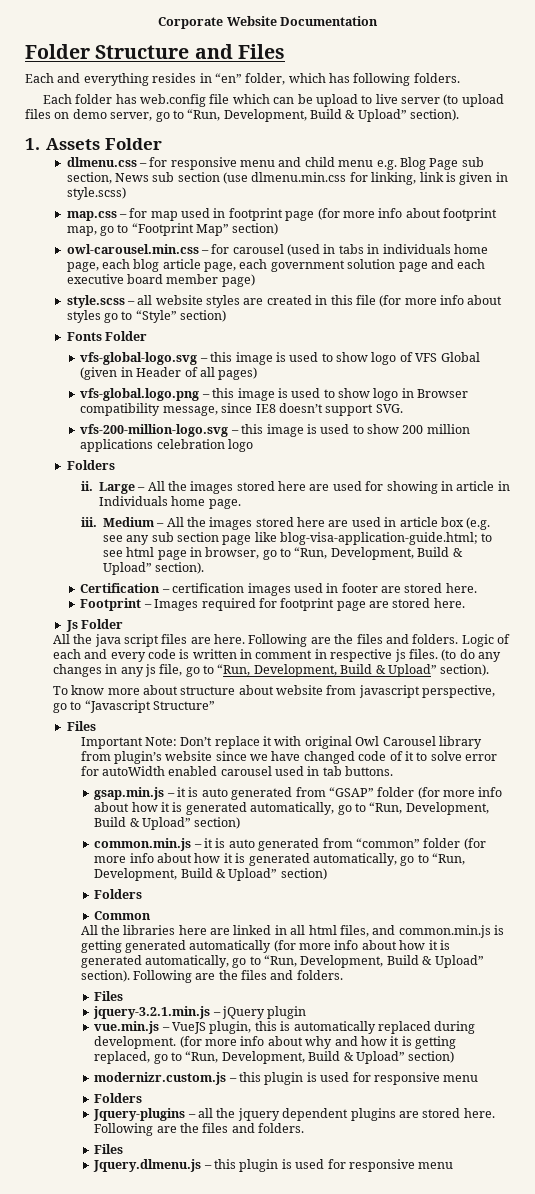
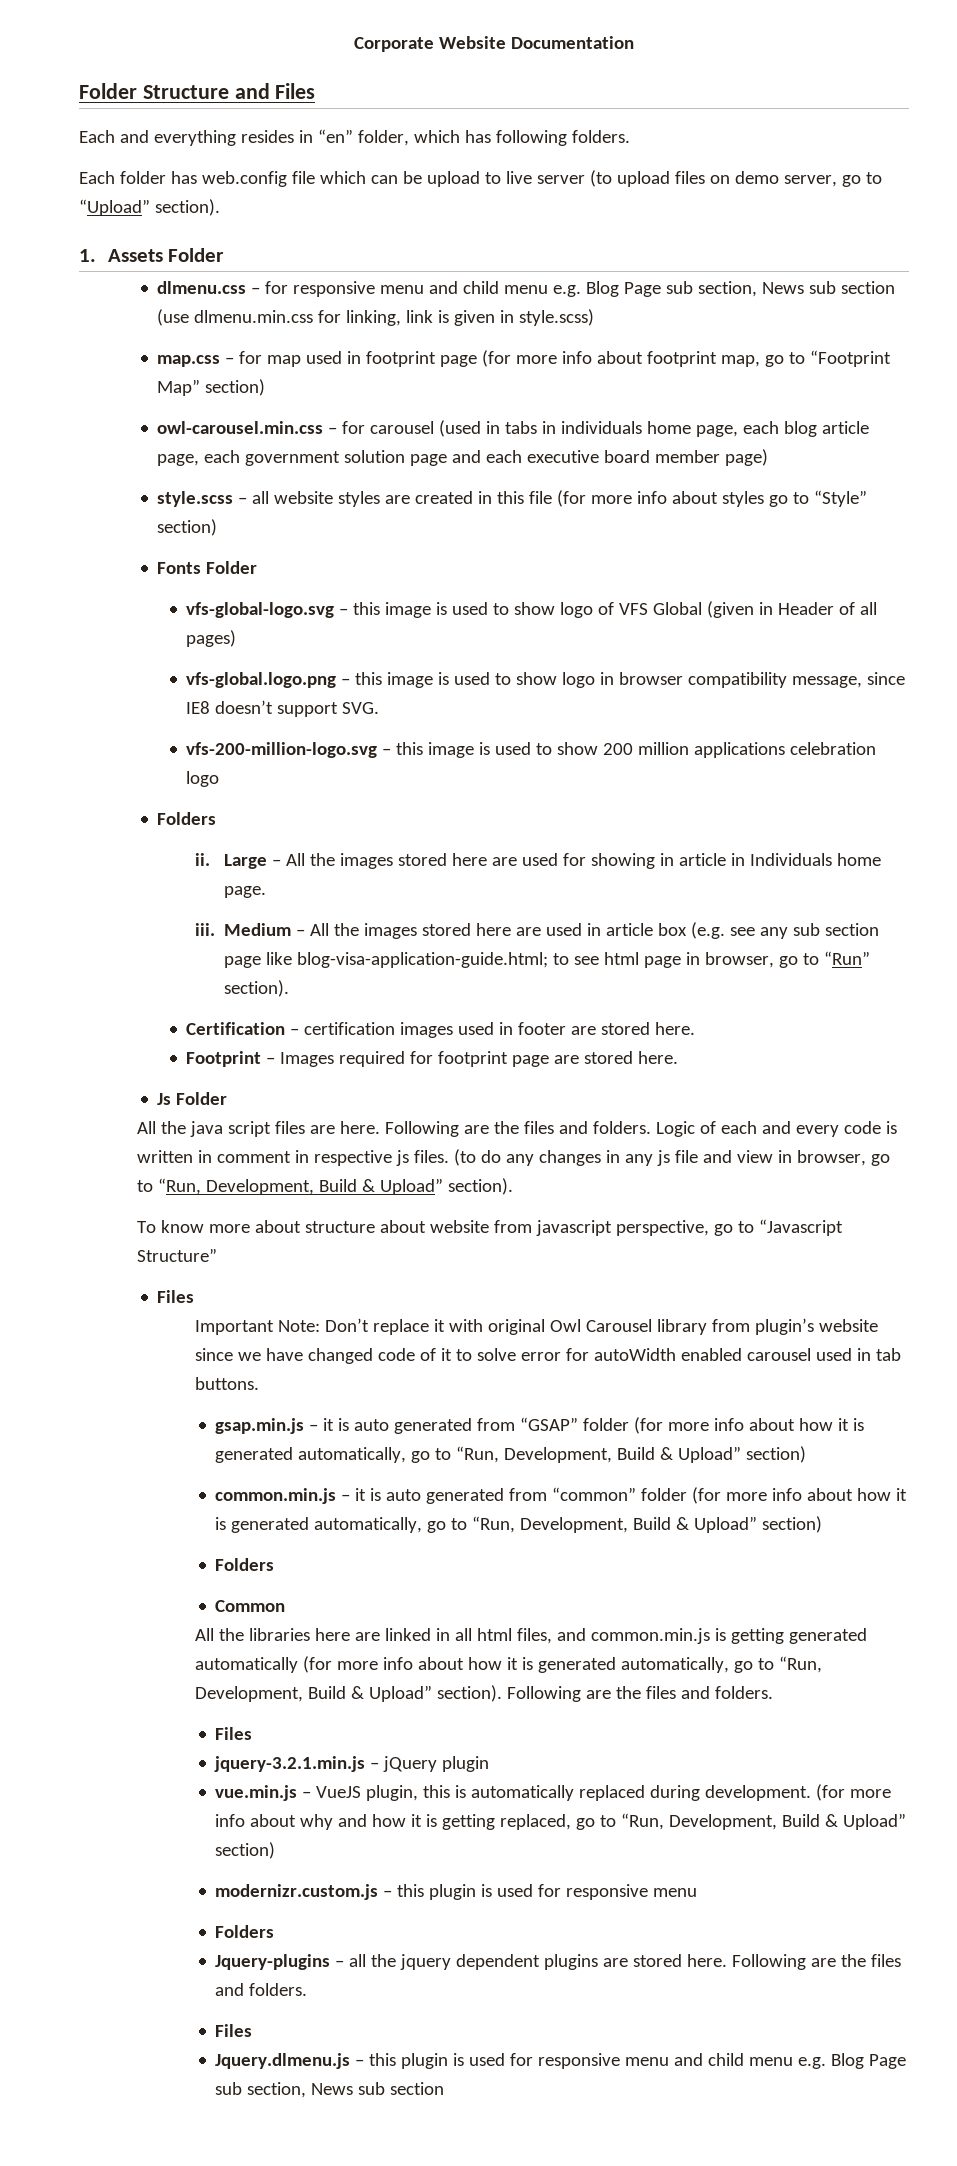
[187,109,407,122] “Run, Development, Build & Upload” -> [79,199,150,216] “Upload”
[417,389,469,398] Browser -> [619,672,684,685] browser
[294,547,463,560] [102,562,152,575] “Run, Development, Build & Upload” -> [824,951,871,965] “Run”
[159,664,183,676] file, -> [674,1150,866,1166] file and view in browser,
(454, 1165) none -> [674,2053,907,2069] [215,2082,445,2098] and child menu e.g. Blog Page sub section, News sub section

